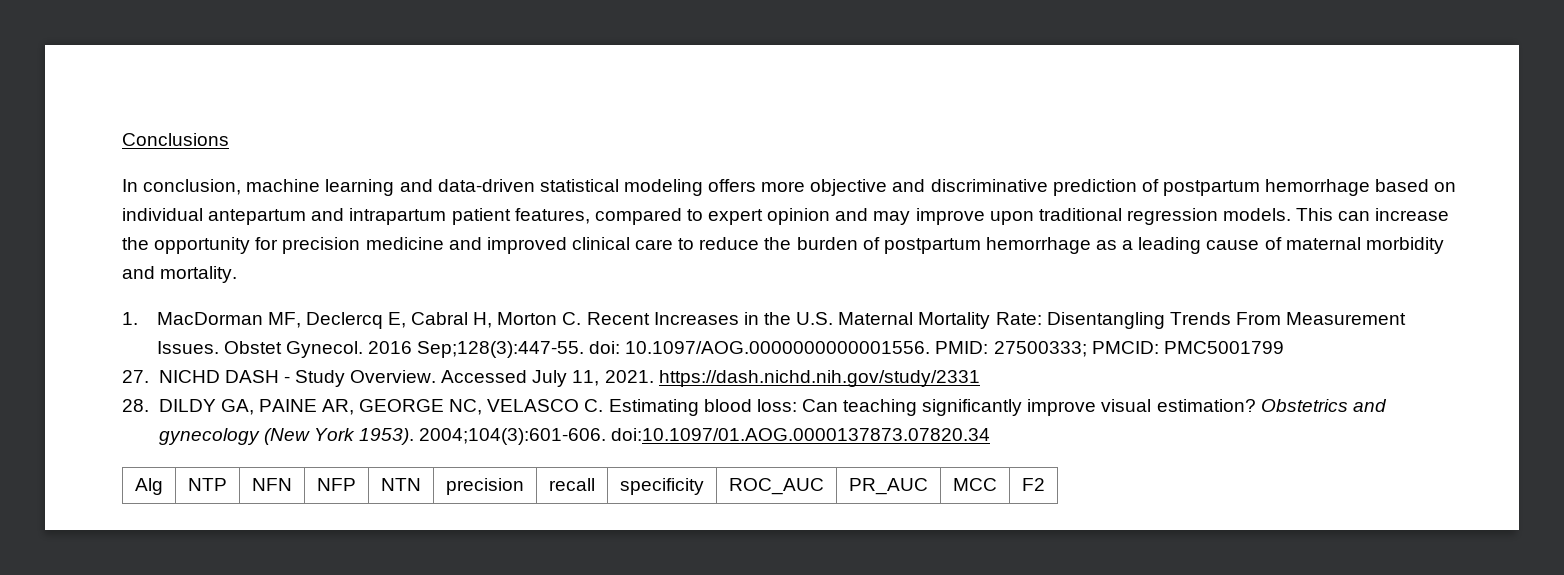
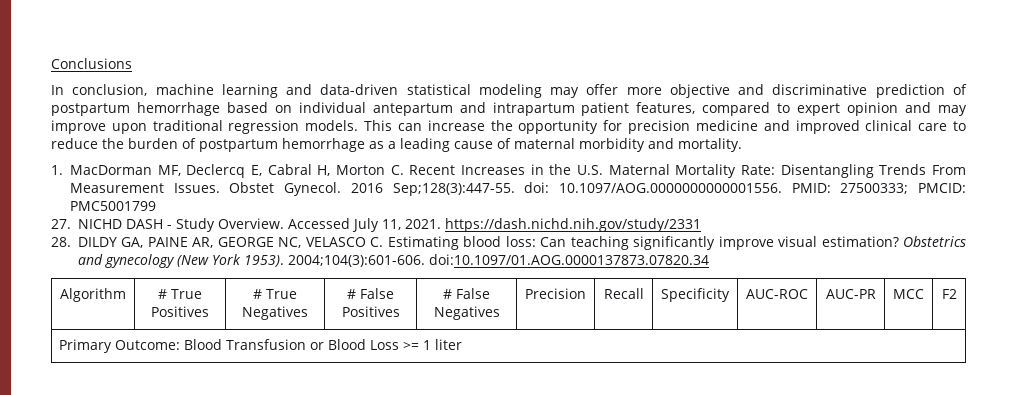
[708,179,757,192] offers -> [550,84,619,98] may offer
[135,478,163,495] [188,478,227,491] [252,478,292,491] [317,478,356,491] [381,478,421,491] [446,478,524,495] [549,478,595,491] [620,478,704,495] [729,478,824,495] [849,478,928,495] [953,478,997,491] [1022,478,1045,491] Alg | NTP | NFN | NFP | NTN | precision | recall | specificity | ROC_AUC | PR_AUC | MCC | F2 -> [60,288,126,302] [158,289,202,299] [151,306,209,317] [253,289,297,299] [242,306,308,320] [347,288,394,299] [341,306,400,317] [443,288,490,299] [433,306,500,320] [525,288,586,299] [603,288,644,299] [661,288,730,302] [746,289,808,299] [825,289,876,299] [893,289,924,299] [941,289,957,299] [59,339,463,353] Algorithm | # True Positives | # True Negatives | # False Positives | # False Negatives | Precision | Recall | Specificity | AUC-ROC | AUC-PR | MCC | F2 // Primary Outcome: Blood Transfusion or Blood Loss >= 1 liter

